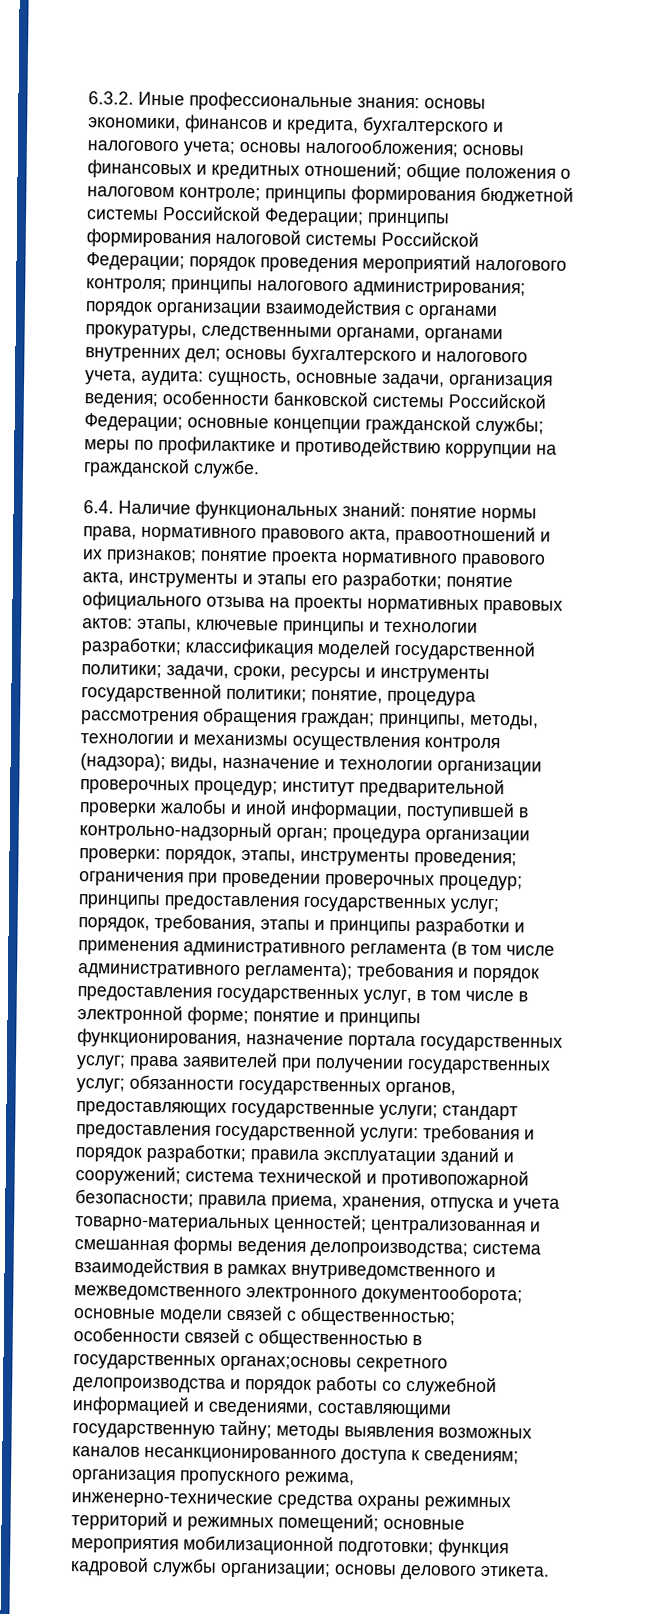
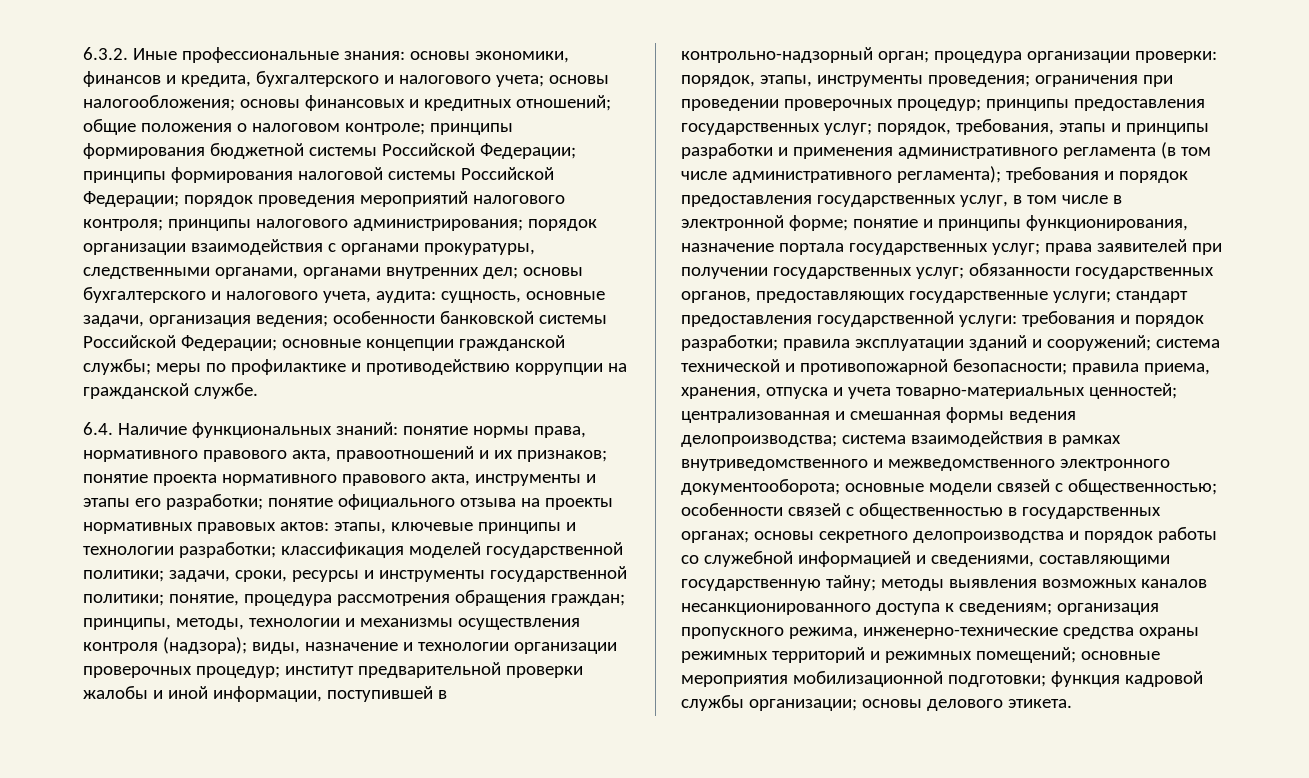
[220,1355,352,1372] органах;основы -> [681,531,814,543] органах; основы

